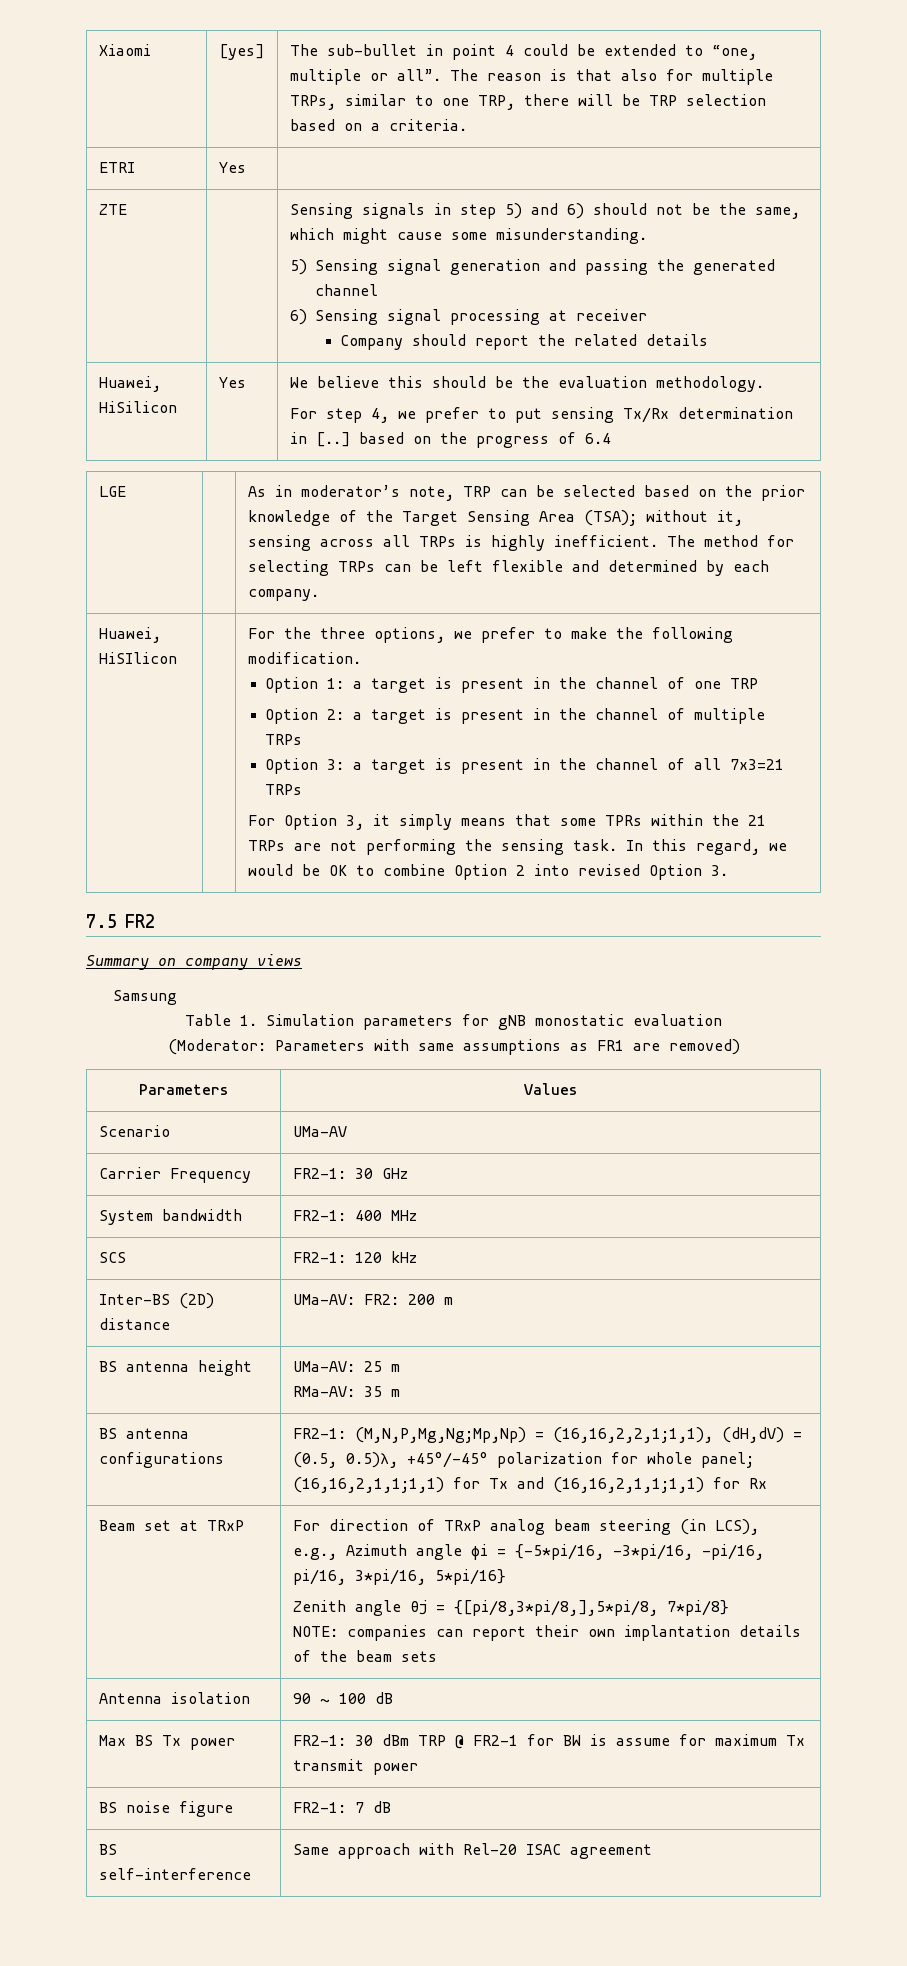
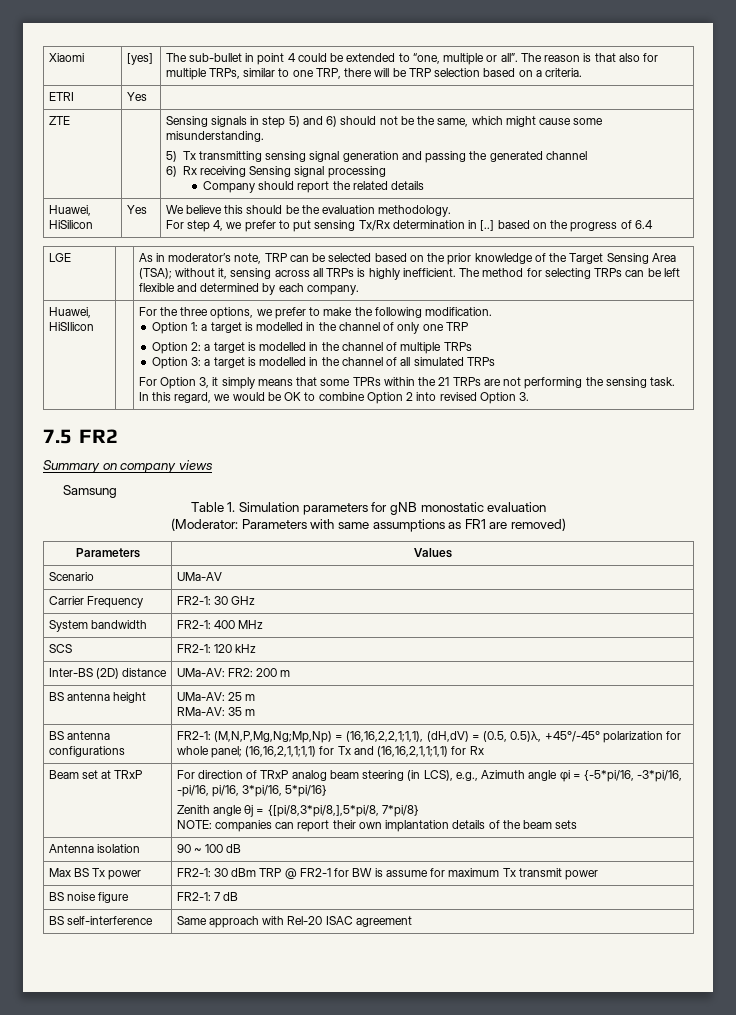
[314,259,378,275] Sensing -> [182,151,307,162] Tx transmitting sensing
(307, 317) none -> [182,166,246,177] Rx receiving
[548,309,647,321] at receiver -> (386, 172) none
[461,677,686,693] present in the channel of -> [256,322,420,334] modelled in the channel of only
[461,709,525,724] present -> [259,342,307,351] modelled
[461,759,525,774] present -> [259,357,307,366] modelled
[730,759,785,770] 7x3=21 -> [413,357,464,366] simulated

